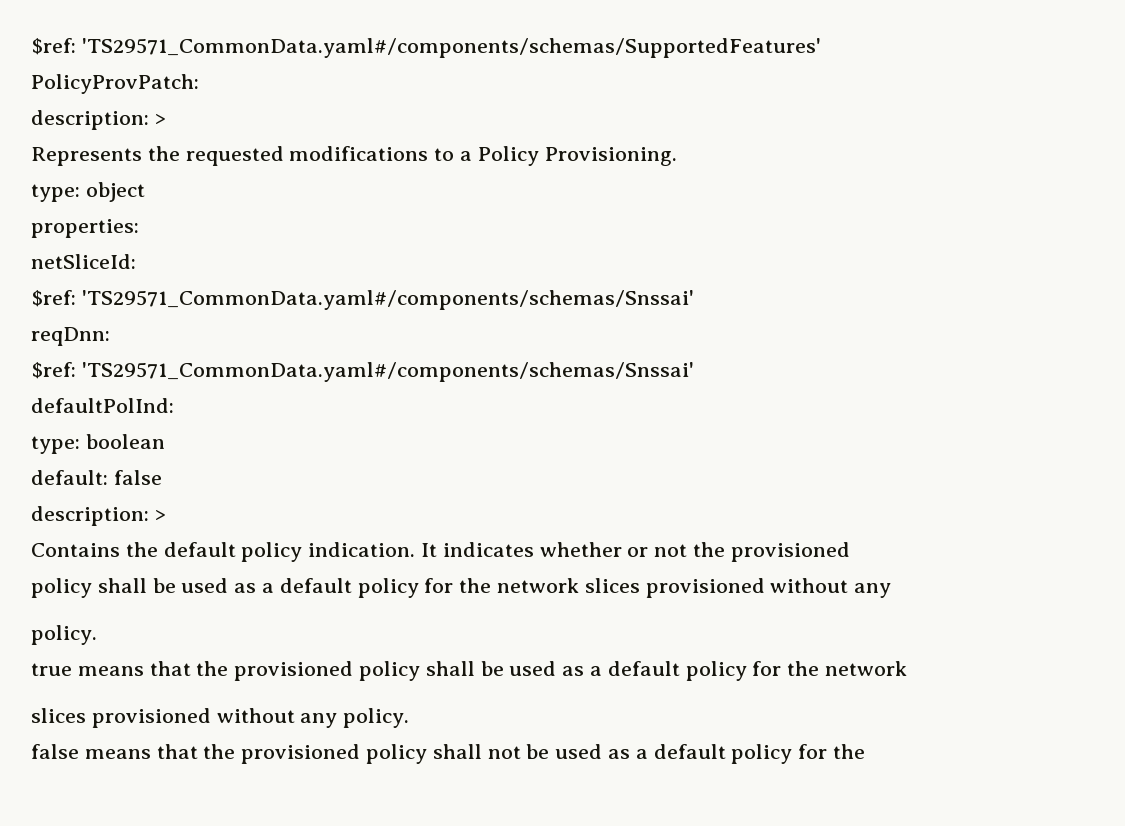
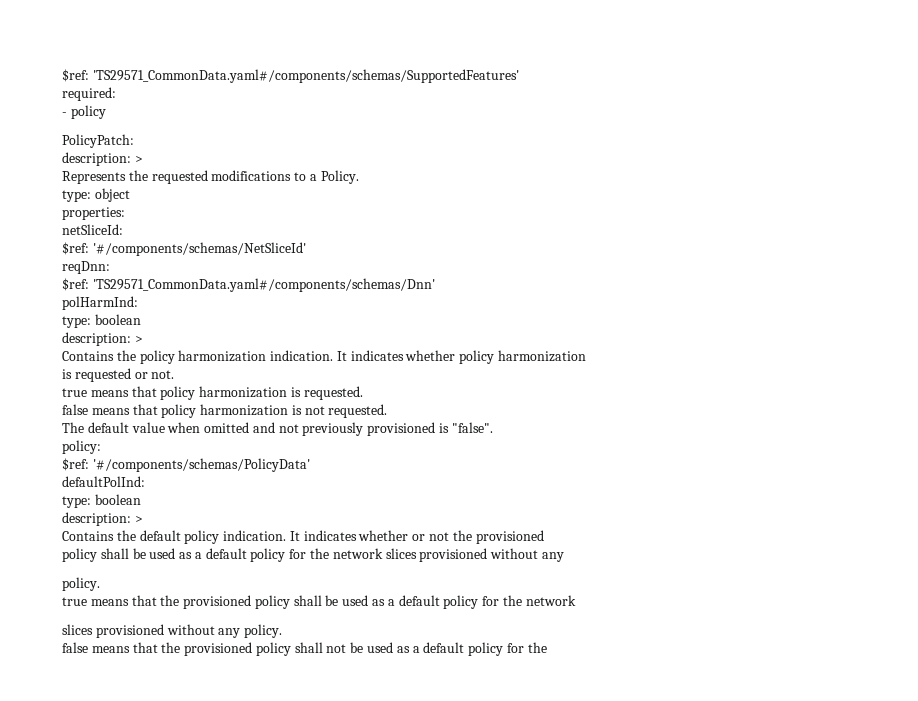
[31,74,199,94] PolicyProvPatch: -> [62,87,116,101] [62,105,106,119] [62,134,134,148] required: // - policy // PolicyPatch:
[477,146,677,166] Policy Provisioning. -> [320,170,359,184] Policy.
[81,290,694,310] 'TS29571_CommonData.yaml#/components/schemas/Snssai' -> [92,242,306,256] '#/components/schemas/NetSliceId'
[81,362,694,382] 'TS29571_CommonData.yaml#/components/schemas/Snssai' -> [92,278,435,292] [62,296,138,310] [62,314,141,328] [62,332,143,346] [62,350,587,364] [62,368,175,382] [62,386,363,400] [62,404,388,418] [62,422,493,436] [62,440,101,454] [62,458,310,472] 'TS29571_CommonData.yaml#/components/schemas/Dnn' // polHarmInd: // type: boolean // description: > // Contains the policy harmonization indication. It indicates whether policy harmonization // is requested or not. // true means that policy harmonization is requested. // false means that policy harmonization is not requested. // The default value when omitted and not previously provisioned is "false". // policy: // $ref: '#/components/schemas/PolicyData'
[31,470,162,485] // default: false -> (141, 499) none

